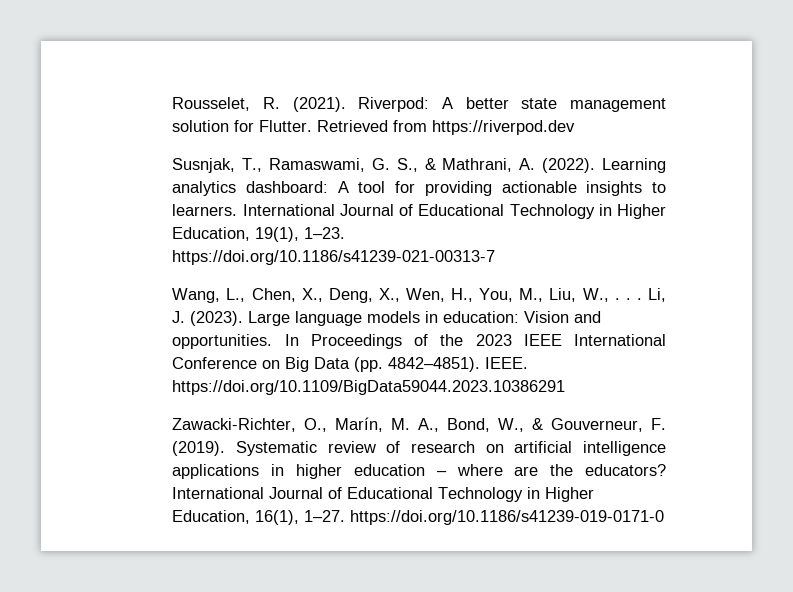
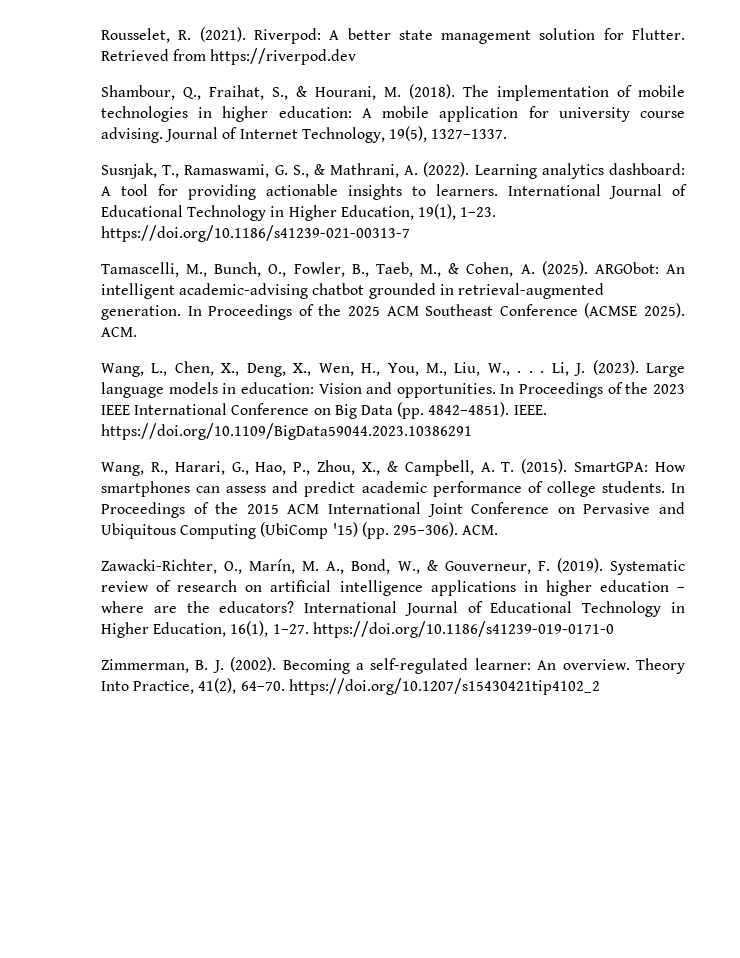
(576, 127) none -> [101,84,685,101] [101,106,685,122] [101,126,508,143] // Shambour, Q., Fraihat, S., & Hourani, M. (2018). The implementation of mobile technologies in higher education: A mobile application for university course advising. Journal of Internet Technology, 19(5), 1327–1337.
(496, 257) none -> [101,261,685,277] [101,283,604,299] [101,303,685,320] [101,327,138,337] // Tamascelli, M., Bunch, O., Fowler, B., Taeb, M., & Cohen, A. (2025). ARGObot: An intelligent academic-advising chatbot grounded in retrieval-augmented generation. In Proceedings of the 2025 ACM Southeast Conference (ACMSE 2025). ACM.
(566, 387) none -> [101,459,686,476] [101,481,685,497] [101,502,685,518] [101,522,499,539] // Wang, R., Harari, G., Hao, P., Zhou, X., & Campbell, A. T. (2015). SmartGPA: How smartphones can assess and predict academic performance of college students. In Proceedings of the 2015 ACM International Joint Conference on Pervasive and Ubiquitous Computing (UbiComp '15) (pp. 295–306). ACM.
(665, 517) none -> [101,657,685,674] [101,678,600,695] // Zimmerman, B. J. (2002). Becoming a self-regulated learner: An overview. Theory Into Practice, 41(2), 64–70. https://doi.org/10.1207/s15430421tip4102_2

